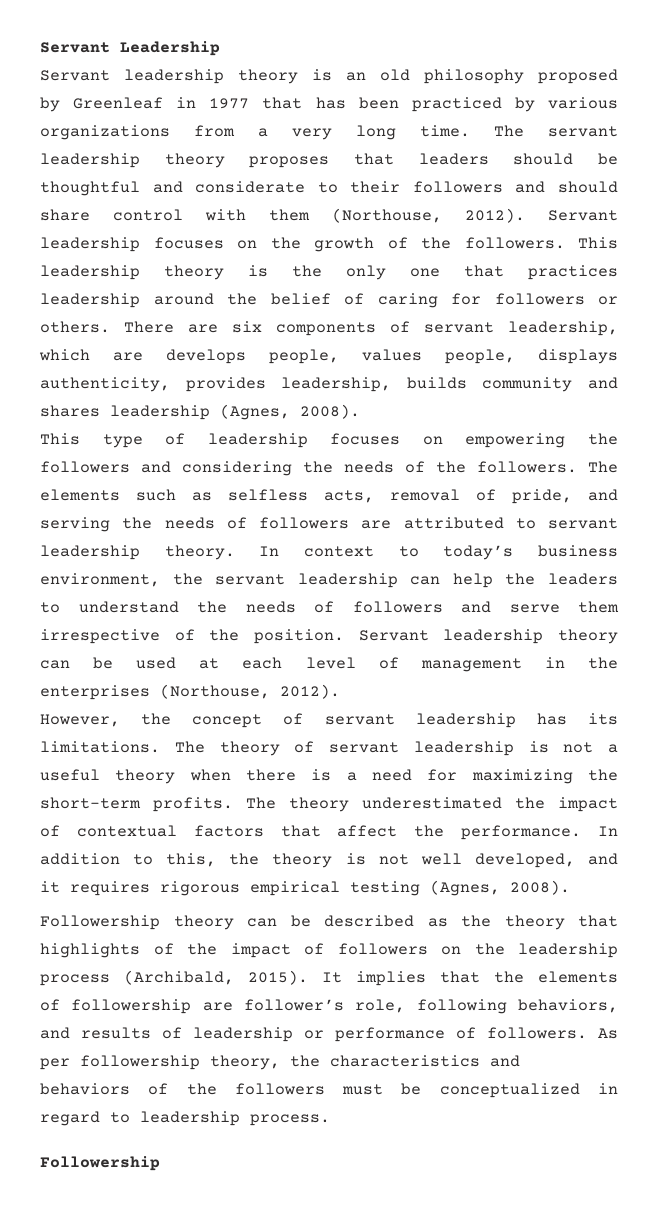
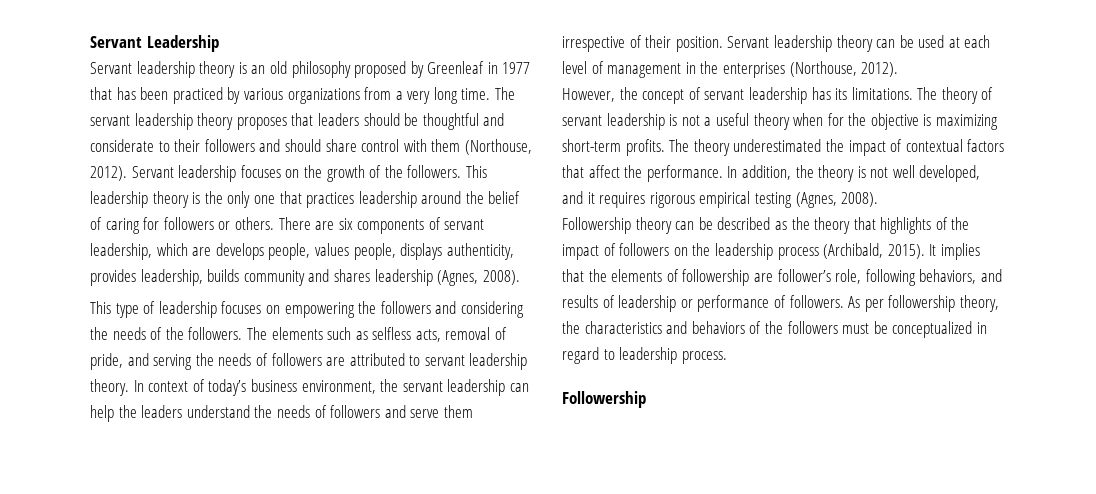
[398,546,419,557] to -> [192,379,205,392] of
[40,602,60,613] to -> (183, 411) none
[209,629,240,641] the -> [645,35,672,48] their
[246,769,618,784] there is a need for maximizing the -> [827,113,999,130] for the objective is maximizing
[40,853,217,867] addition to this, -> [741,165,791,180] addition,

